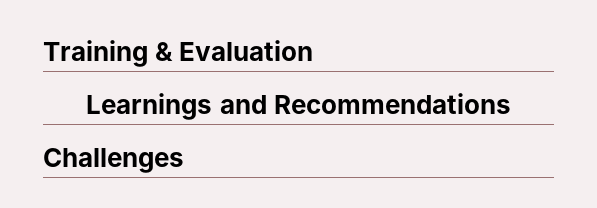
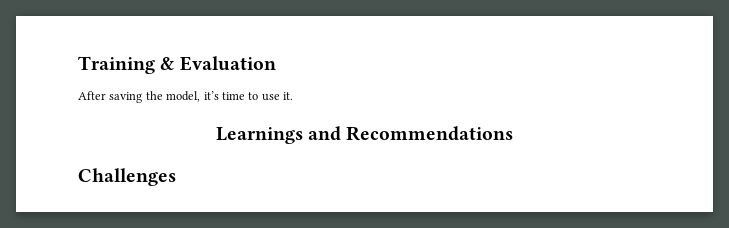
(314, 50) none -> [78,91,293,103] // After saving the model, it’s time to use it.

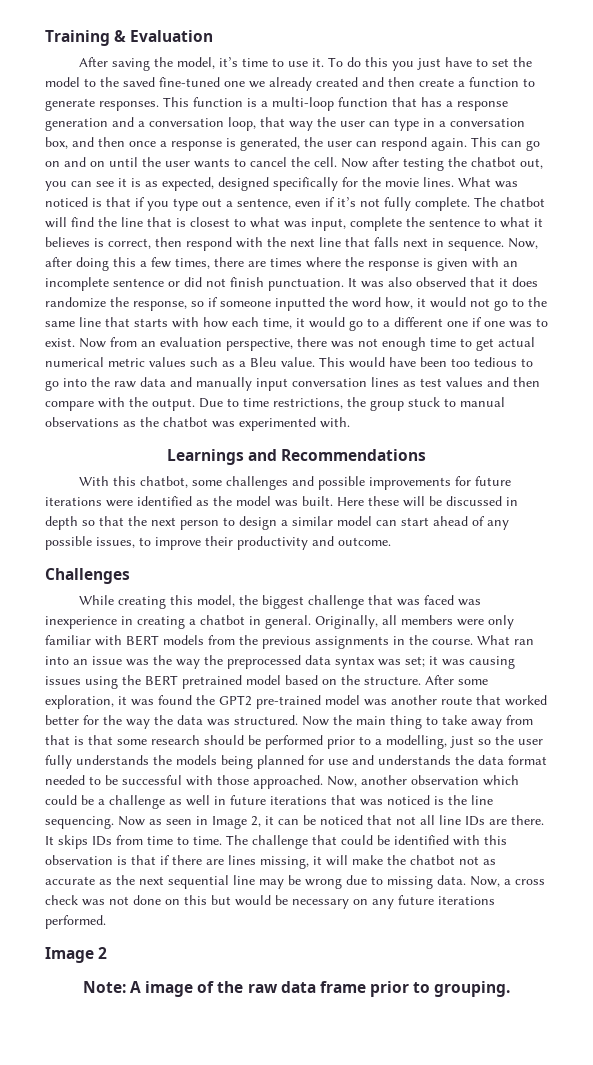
[215,126,514,144] [78,168,176,186] // Learnings and Recommendations // Challenges -> [327,57,532,71] [45,77,535,91] [45,97,508,111] [45,117,525,131] [45,137,540,151] [45,157,543,171] [45,177,518,191] [45,197,545,211] [45,217,543,231] [45,237,538,251] [45,257,518,271] [45,277,538,291] [45,297,547,311] [45,317,548,331] [45,337,535,351] [45,357,533,368] [45,377,540,391] [45,397,505,411] [45,417,350,431] [166,449,427,465] [78,476,511,490] [45,496,518,507] [45,516,509,530] [45,536,391,550] [45,568,130,584] [78,595,481,609] [45,615,514,629] [45,635,534,649] [45,655,515,669] [45,675,488,689] [45,695,547,709] [45,715,533,729] [45,735,543,749] [45,755,547,769] [45,775,519,789] [45,795,493,809] [45,815,544,829] [45,835,507,849] [45,855,496,869] [45,875,545,889] [45,895,495,909] [45,915,106,929] [45,947,108,963] [82,981,511,997] To do this you just have to set the model to the saved fine-tuned one we already created and then create a function to generate responses. This function is a multi-loop function that has a response generation and a conversation loop, that way the user can type in a conversation box, and then once a response is generated, the user can respond again. This can go on and on until the user wants to cancel the cell. Now after testing the chatbot out, you can see it is as expected, designed specifically for the movie lines. What was noticed is that if you type out a sentence, even if it’s not fully complete. The chatbot will find the line that is closest to what was input, complete the sentence to what it believes is correct, then respond with the next line that falls next in sequence. Now, after doing this a few times, there are times where the response is given with an incomplete sentence or did not finish punctuation. It was also observed that it does randomize the response, so if someone inputted the word how, it would not go to the same line that starts with how each time, it would go to a different one if one was to exist. Now from an evaluation perspective, there was not enough time to get actual numerical metric values such as a Bleu value. This would have been too tedious to go into the raw data and manually input conversation lines as test values and then compare with the output. Due to time restrictions, the group stuck to manual observations as the chatbot was experimented with. // Learnings and Recommendations // With this chatbot, some challenges and possible improvements for future iterations were identified as the model was built. Here these will be discussed in depth so that the next person to design a similar model can start ahead of any possible issues, to improve their productivity and outcome. // Challenges // While creating this model, the biggest challenge that was faced was inexperience in creating a chatbot in general. Originally, all members were only familiar with BERT models from the previous assignments in the course. What ran into an issue was the way the preprocessed data syntax was set; it was causing issues using the BERT pretrained model based on the structure. After some exploration, it was found the GPT2 pre-trained model was another route that worked better for the way the data was structured. Now the main thing to take away from that is that some research should be performed prior to a modelling, just so the user fully understands the models being planned for use and understands the data format needed to be successful with those approached. Now, another observation which could be a challenge as well in future iterations that was noticed is the line sequencing. Now as seen in Image 2, it can be noticed that not all line IDs are there. It skips IDs from time to time. The challenge that could be identified with this observation is that if there are lines missing, it will make the chatbot not as accurate as the next sequential line may be wrong due to missing data. Now, a cross check was not done on this but would be necessary on any future iterations performed. // Image 2 // Note: A image of the raw data frame prior to grouping.

